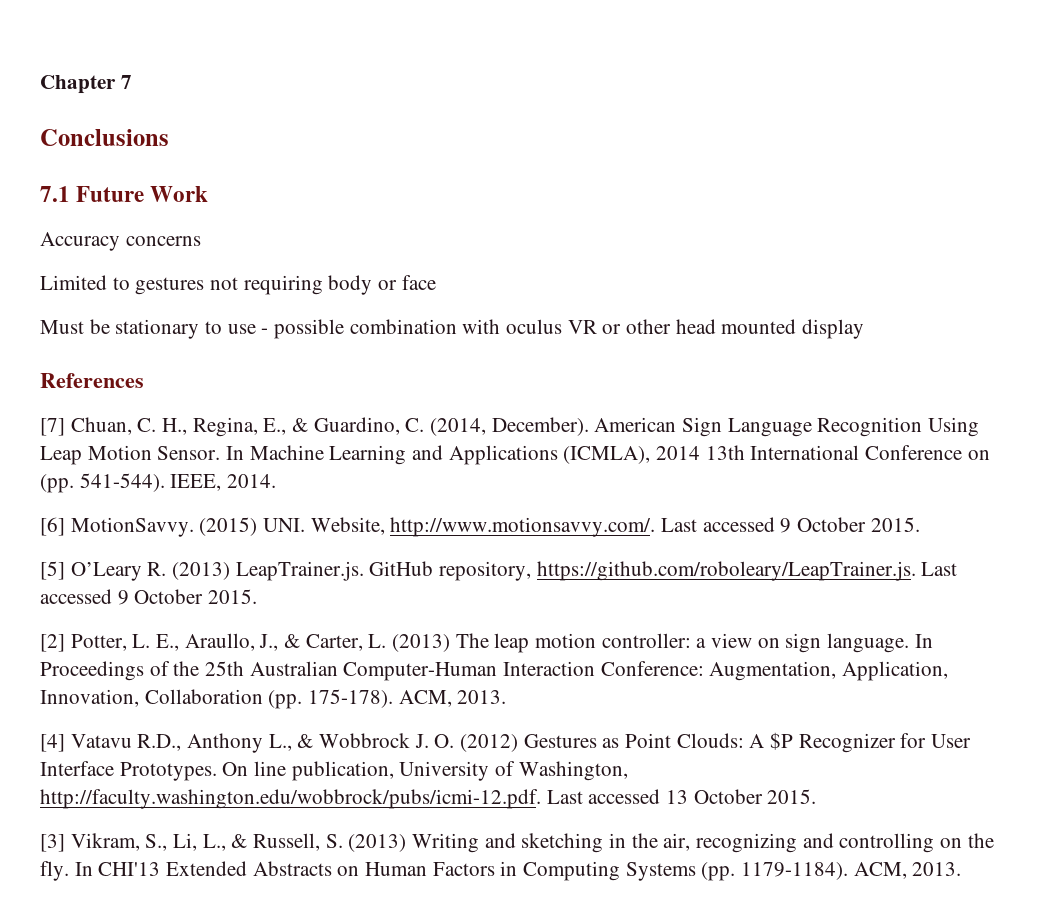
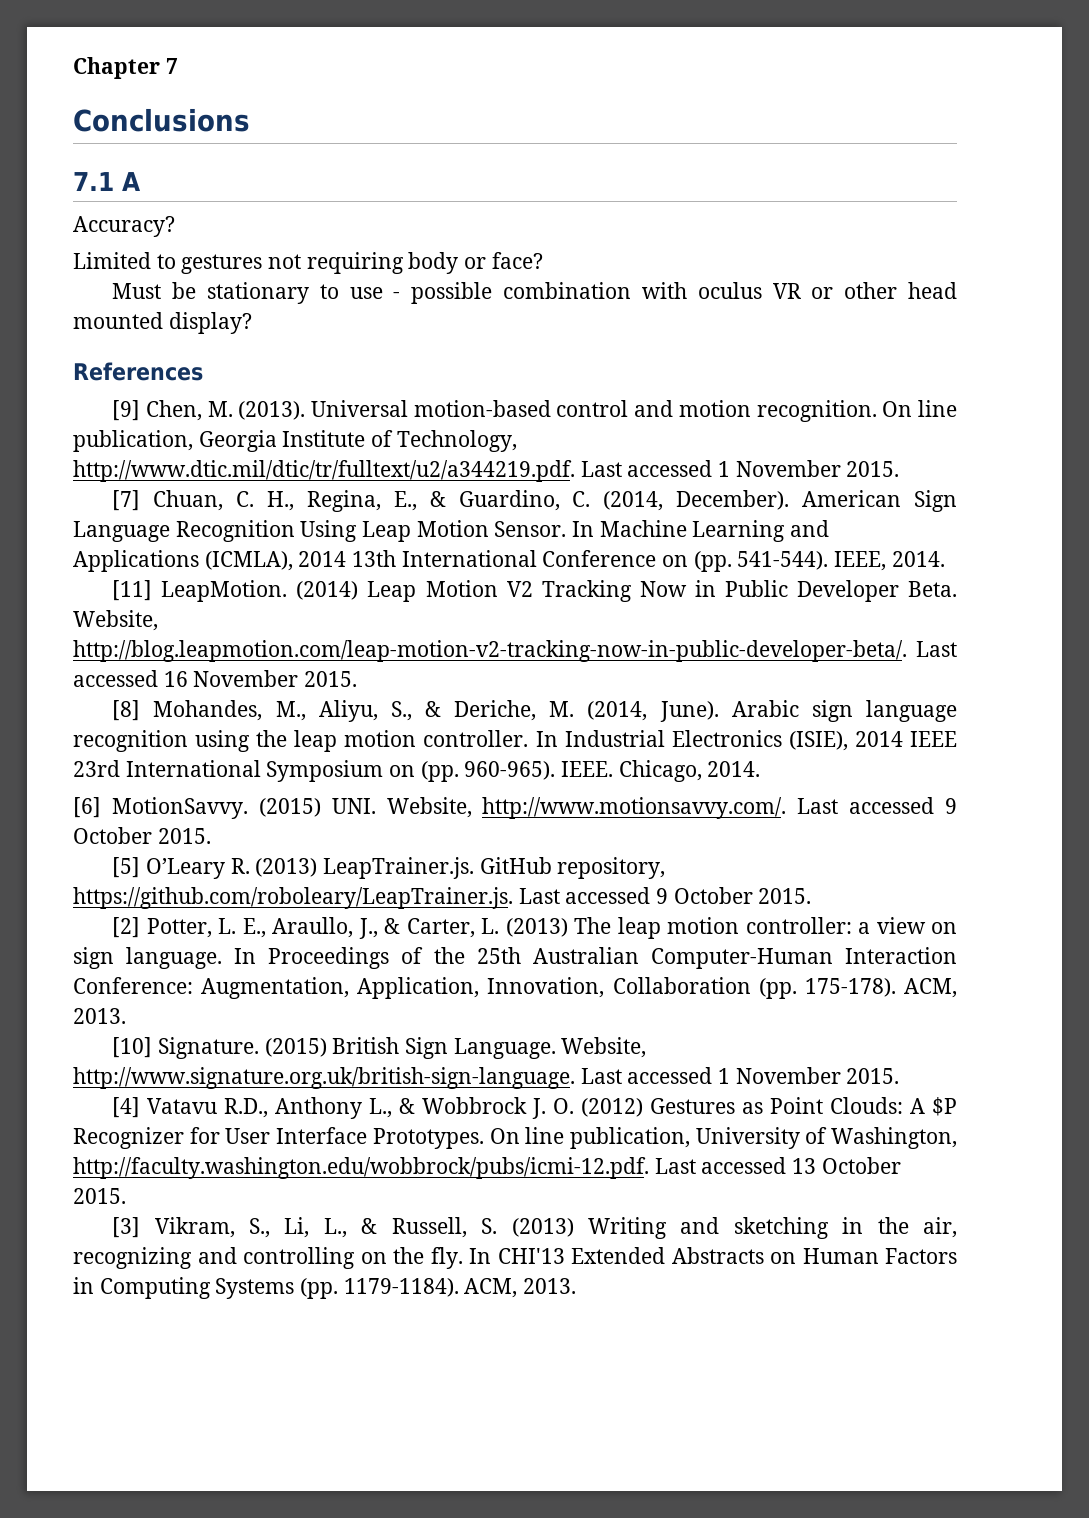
[76,186,209,202] [40,232,201,251] Future Work // Accuracy concerns -> [122,172,140,191] [73,216,175,237] A // Accuracy?
[401,275,436,290] face -> [491,252,543,269] face?
[802,319,865,339] display -> [168,312,252,334] display?
(144, 380) none -> [112,400,958,422] [73,430,517,452] [73,460,900,482] // [9] Chen, M. (2013). Universal motion-based control and motion recognition. On line publication, Georgia Institute of Technology, http://www.dtic.mil/dtic/tr/fulltext/u2/a344219.pdf. Last accessed 1 November 2015.
(277, 481) none -> [112,580,957,602] [73,610,158,631] [73,640,957,662] [73,670,358,687] [112,700,958,722] [73,730,957,752] [73,760,761,782] // [11] LeapMotion. (2014) Leap Motion V2 Tracking Now in Public Developer Beta. Website, http://blog.leapmotion.com/leap-motion-v2-tracking-now-in-public-developer-beta/. Last accessed 16 November 2015. // [8] Mohandes, M., Aliyu, S., & Deriche, M. (2014, June). Arabic sign language recognition using the leap motion controller. In Industrial Electronics (ISIE), 2014 IEEE 23rd International Symposium on (pp. 960-965). IEEE. Chicago, 2014.
(507, 697) none -> [112,1037,647,1059] [73,1067,900,1089] // [10] Signature. (2015) British Sign Language. Website, http://www.signature.org.uk/british-sign-language. Last accessed 1 November 2015.

